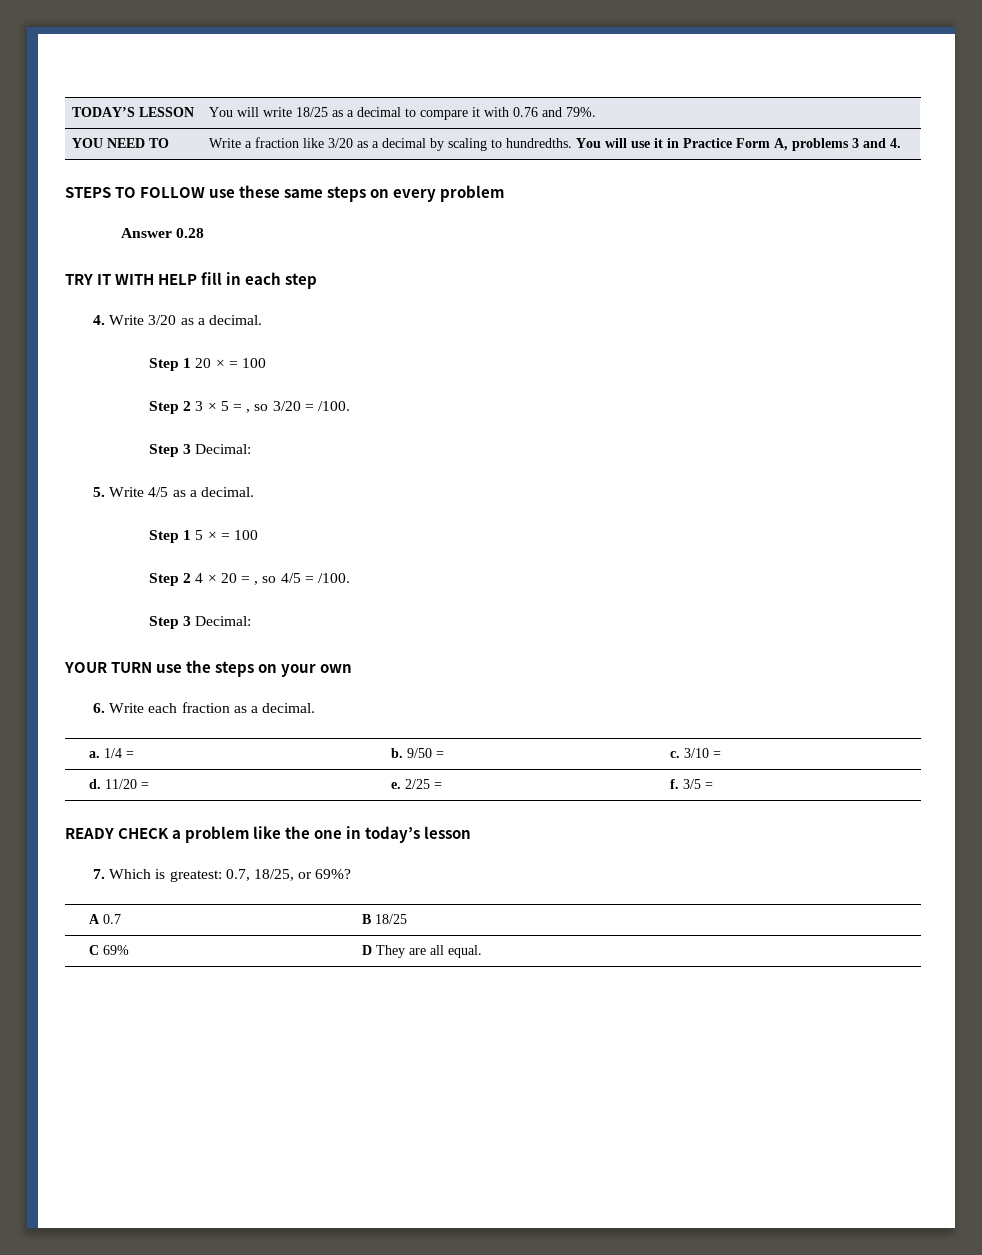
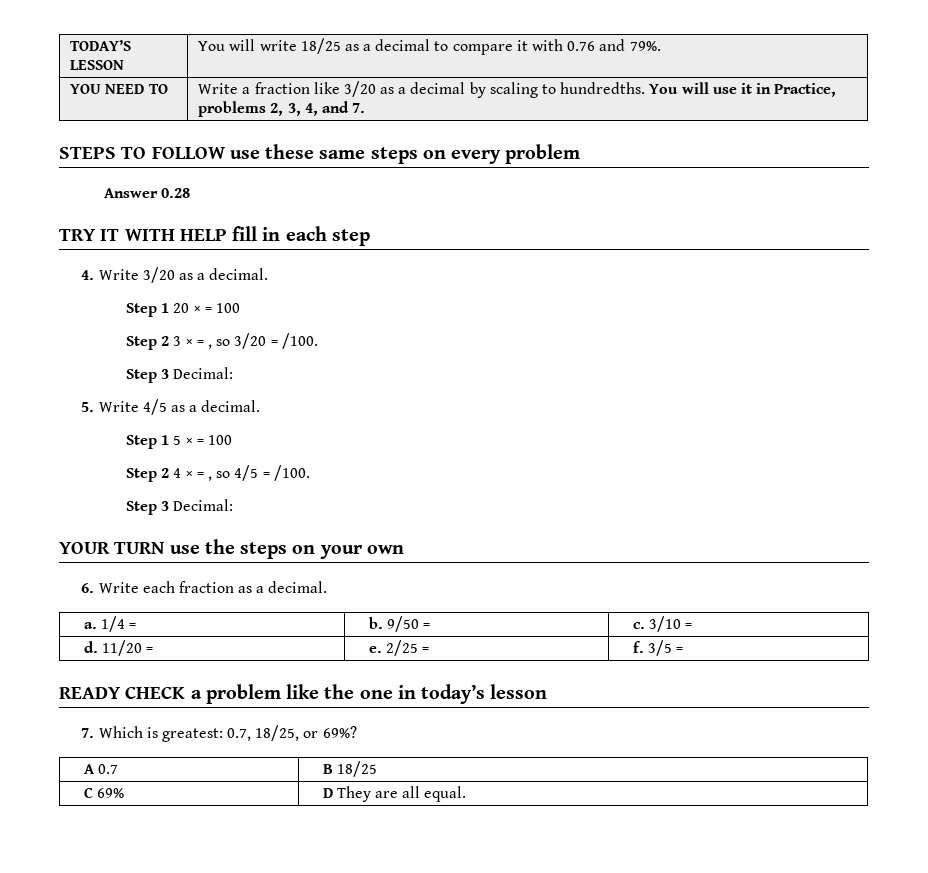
[683,138,902,151] Practice Form A, problems 3 and 4. -> [774,83,837,97] [198,101,366,117] Practice, problems 2, 3, 4, and 7.
[220,401,229,411] 5 -> (193, 342) none
[220,573,237,583] 20 -> (193, 474) none

